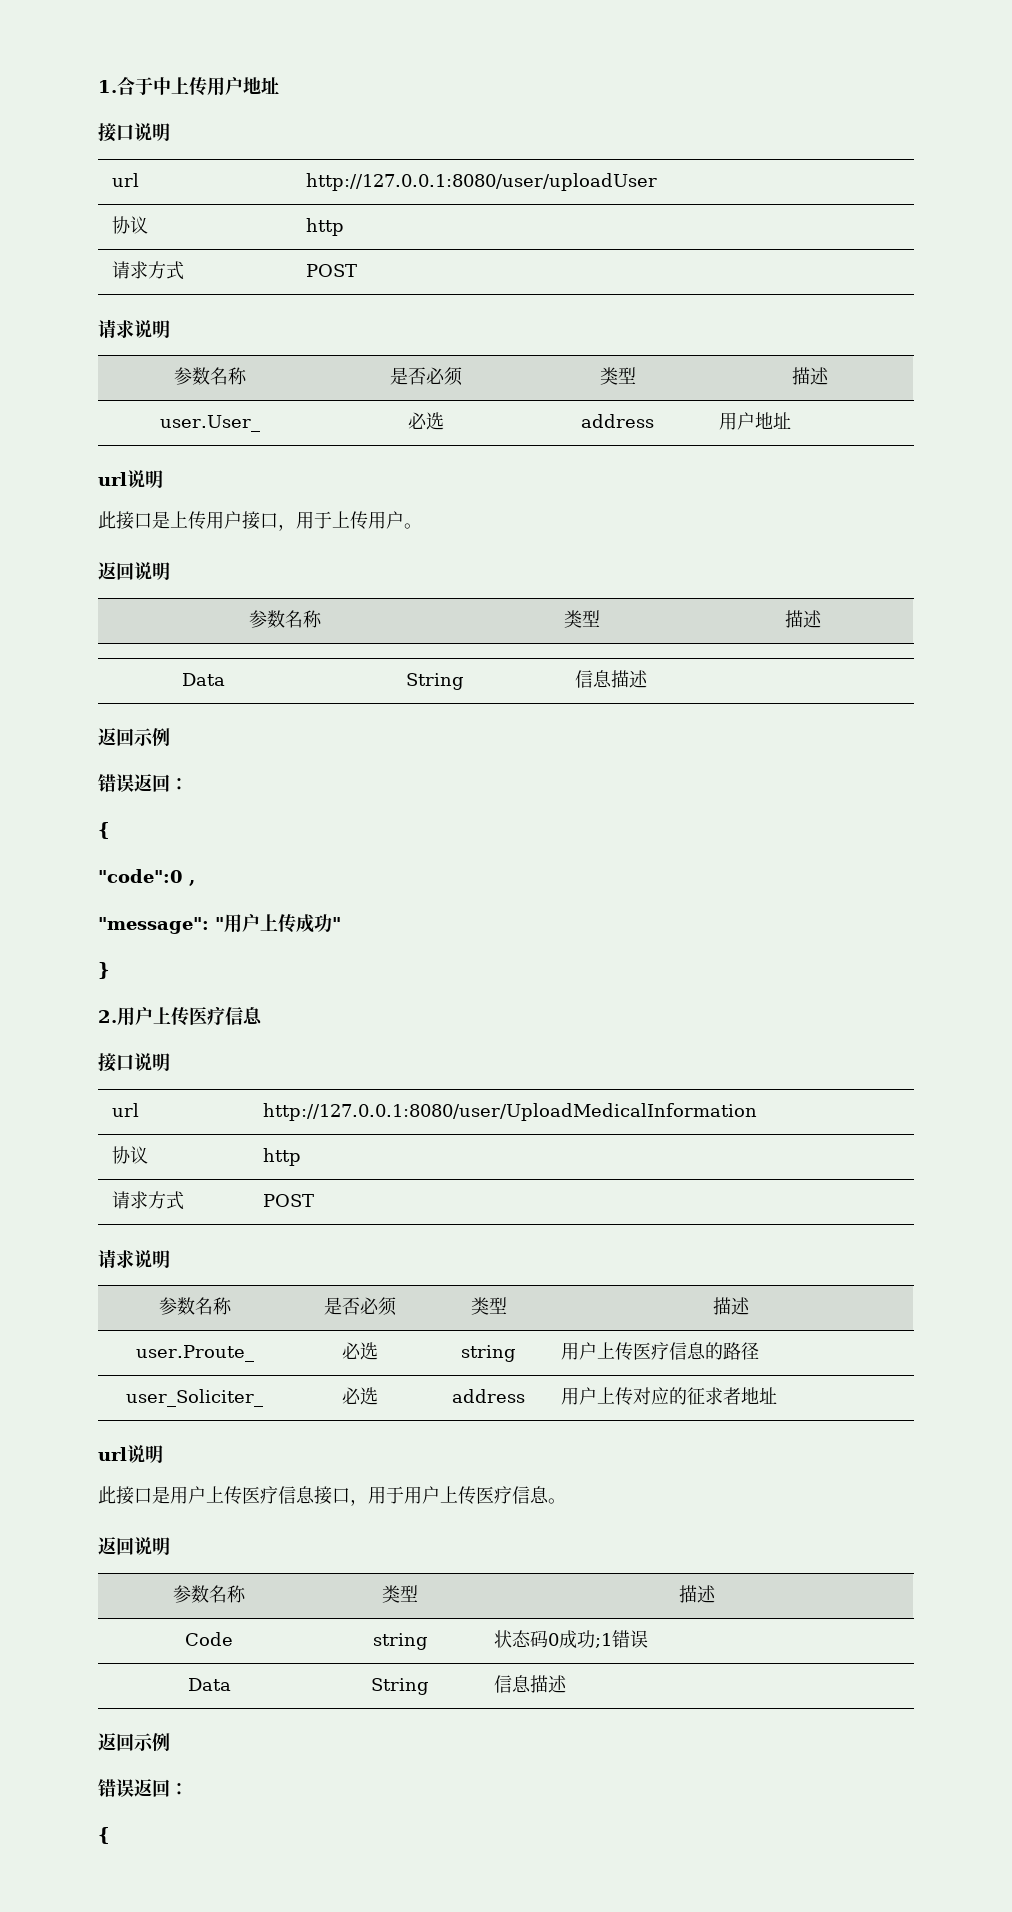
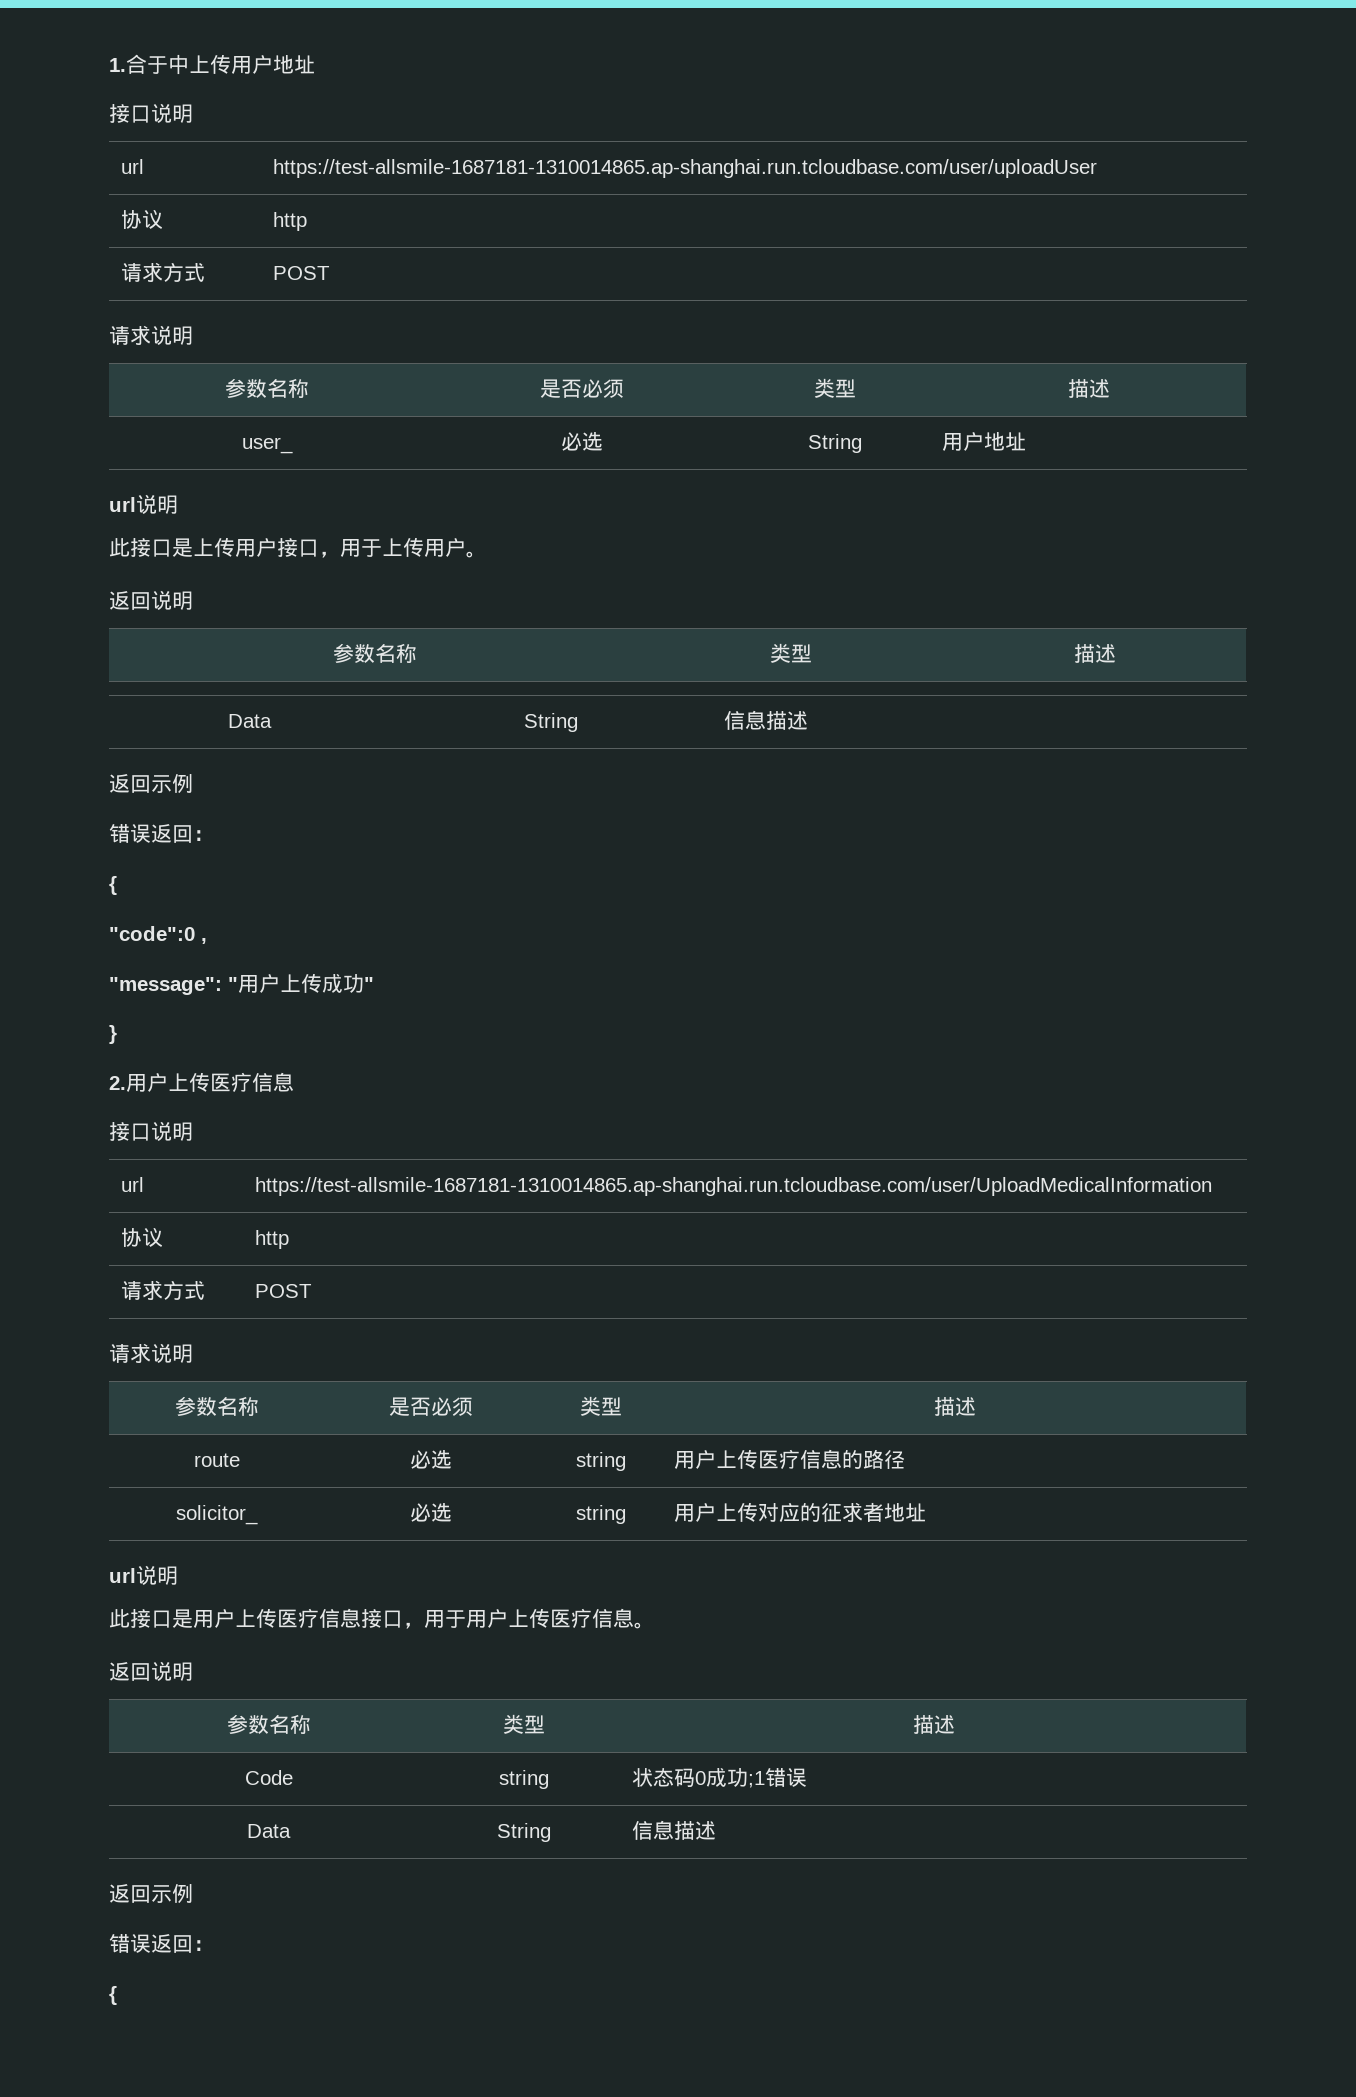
[305,173,657,191] http://127.0.0.1:8080/user/uploadUser -> [273,159,1098,178] https://test-allsmile-1687181-1310014865.ap-shanghai.run.tcloudbase.com/user/uploadUser
[160,415,261,432] [407,412,444,430] [581,414,654,428] user.User_ | 必选 | address -> [242,437,293,454] [561,432,603,451] [808,434,862,453] user_ | 必选 | String
[262,1103,757,1121] http://127.0.0.1:8080/user/UploadMedicalInformation -> [255,1177,1213,1196] https://test-allsmile-1687181-1310014865.ap-shanghai.run.tcloudbase.com/user/UploadMedicalInformation
[135,1345,254,1362] user.Proute_ -> [193,1453,240,1467] route
[126,1389,263,1407] [342,1387,378,1405] [452,1389,525,1403] user_Soliciter_ | 必选 | address -> [176,1505,258,1525] [410,1503,453,1522] [575,1505,626,1524] solicitor_ | 必选 | string

